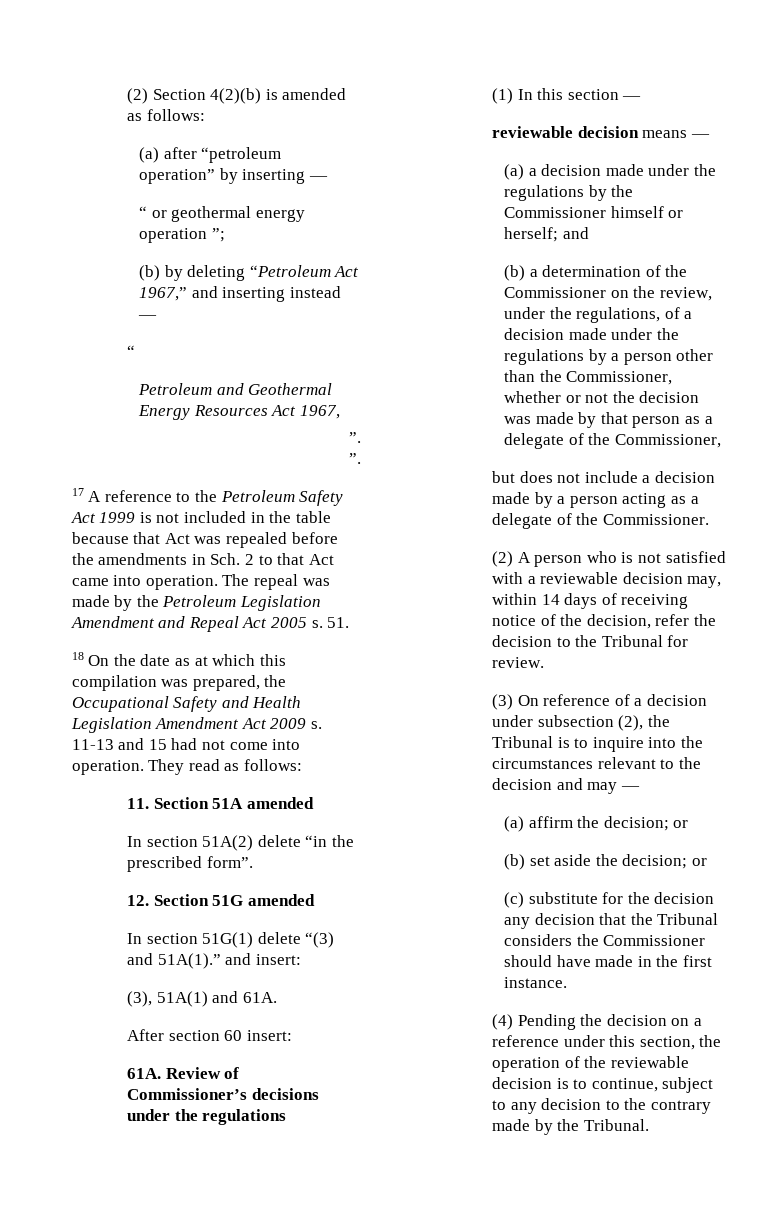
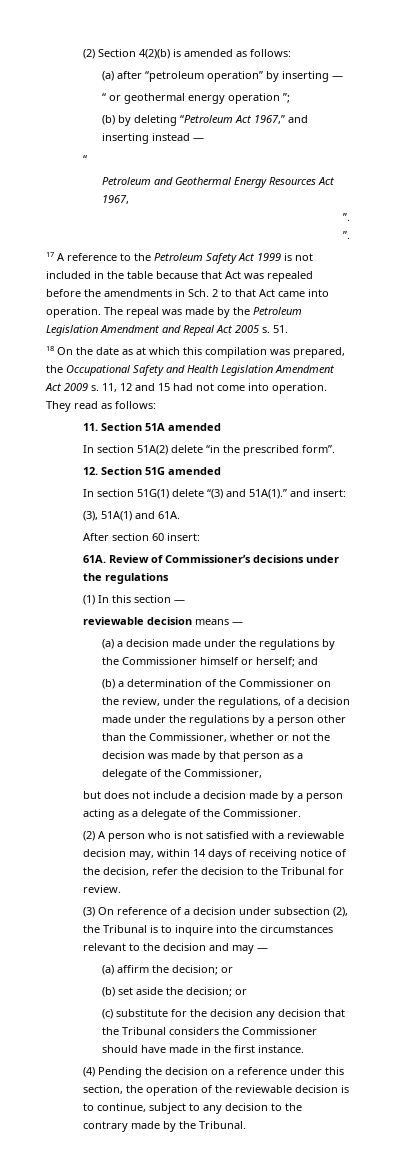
[71,739,114,750] 11-13 -> [102,383,133,392] 11, 12

